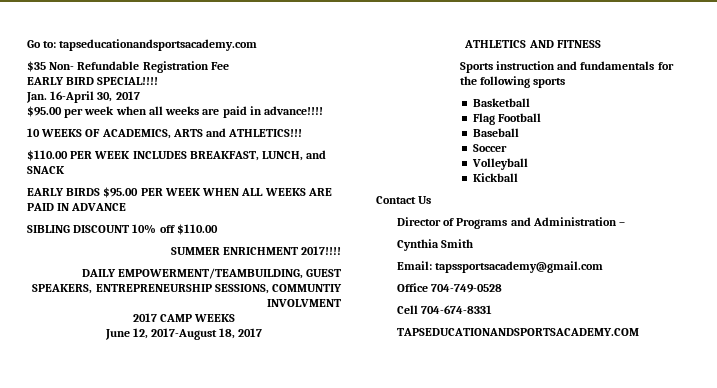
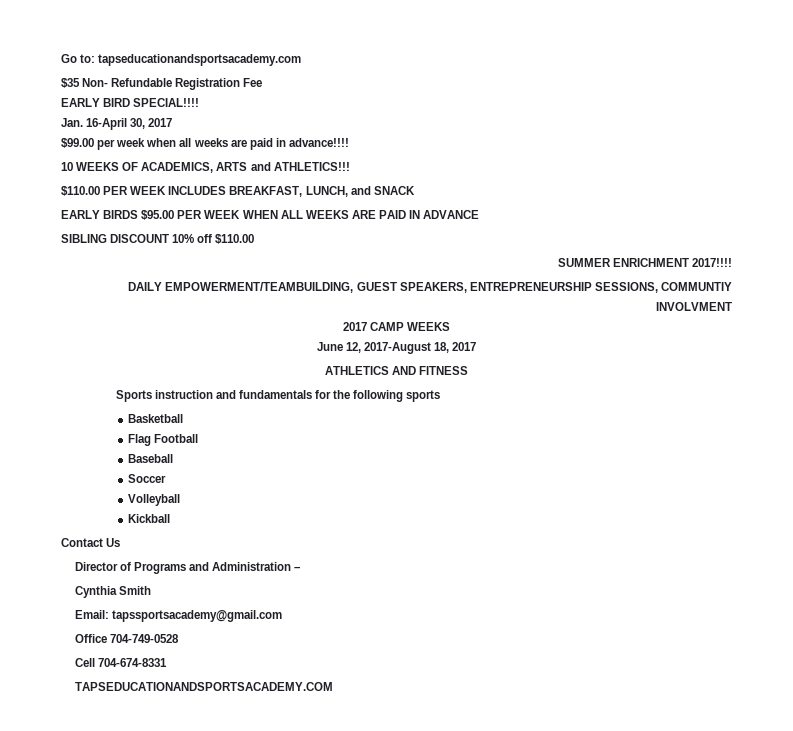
[27,106,62,117] $95.00 -> [61,138,94,148] $99.00

